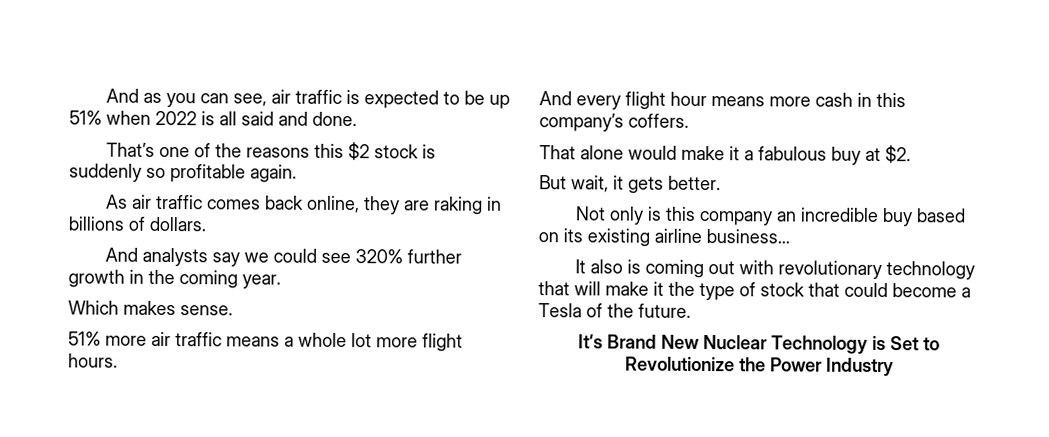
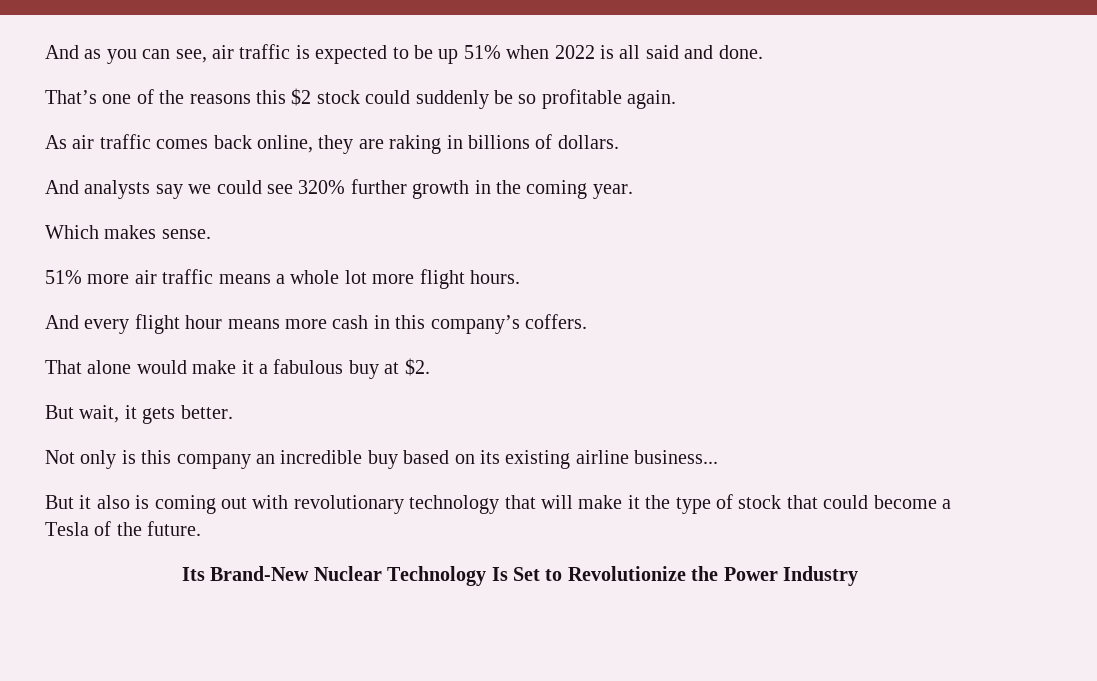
[421,144,436,159] [69,163,142,182] is suddenly -> [365,90,513,109] could suddenly be
[574,259,586,274] It -> [45,495,92,509] But it
[578,334,700,349] It’s Brand New -> [182,566,310,581] Its Brand-New
[872,335,886,351] is -> [491,567,508,581] Is

